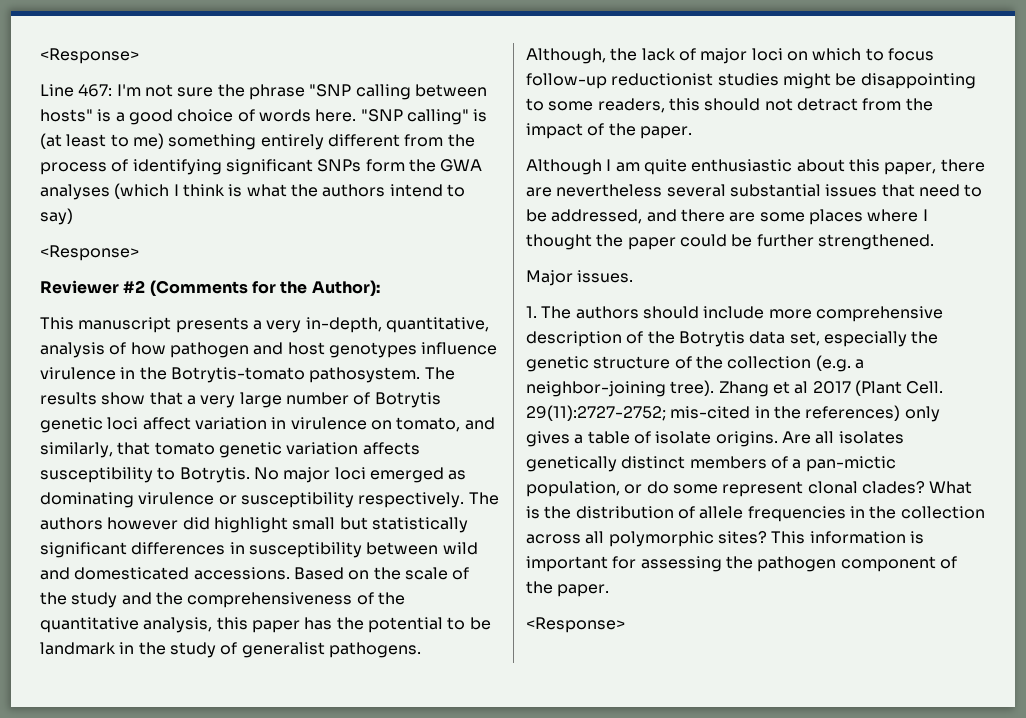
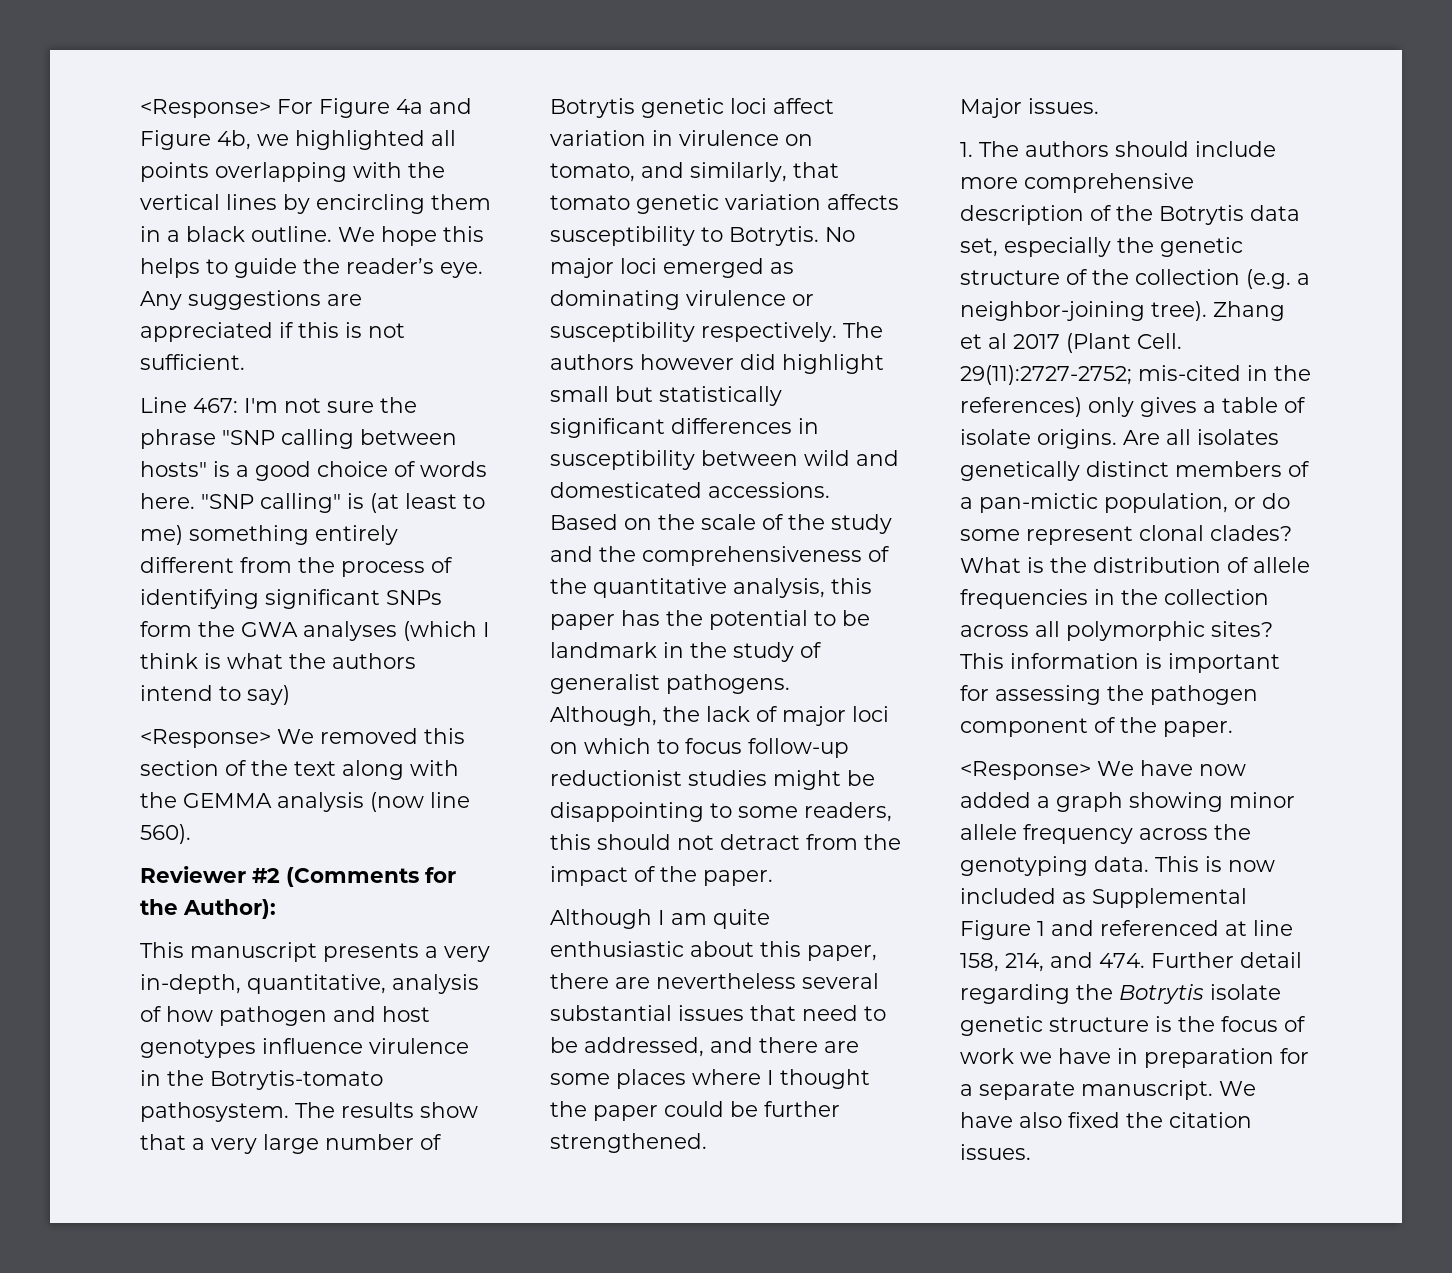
[40,48,139,64] <Response> -> [140,98,472,118] [140,130,456,150] [140,162,445,182] [140,194,491,214] [140,226,484,246] [140,258,483,278] [140,290,362,310] [140,322,405,342] [140,354,245,370] <Response> For Figure 4a and Figure 4b, we highlighted all points overlapping with the vertical lines by encircling them in a black outline. We hope this helps to guide the reader’s eye. Any suggestions are appreciated if this is not sufficient.
(139, 253) none -> [277,728,465,744] [140,760,459,780] [140,792,470,812] [140,824,191,844] We removed this section of the text along with the GEMMA analysis (now line 560).
(625, 625) none -> [1097,760,1246,776] [960,792,1295,812] [960,824,1251,844] [960,856,1275,876] [960,888,1247,908] [960,920,1293,940] [960,952,1302,972] [960,984,1281,1004] [960,1016,1306,1036] [960,1048,1309,1068] [960,1080,1256,1100] [960,1112,1252,1128] [960,1144,1031,1160] We have now added a graph showing minor allele frequency across the genotyping data. This is now included as Supplemental Figure 1 and referenced at line 158, 214, and 474. Further detail regarding the Botrytis isolate genetic structure is the focus of work we have in preparation for a separate manuscript. We have also fixed the citation issues.

